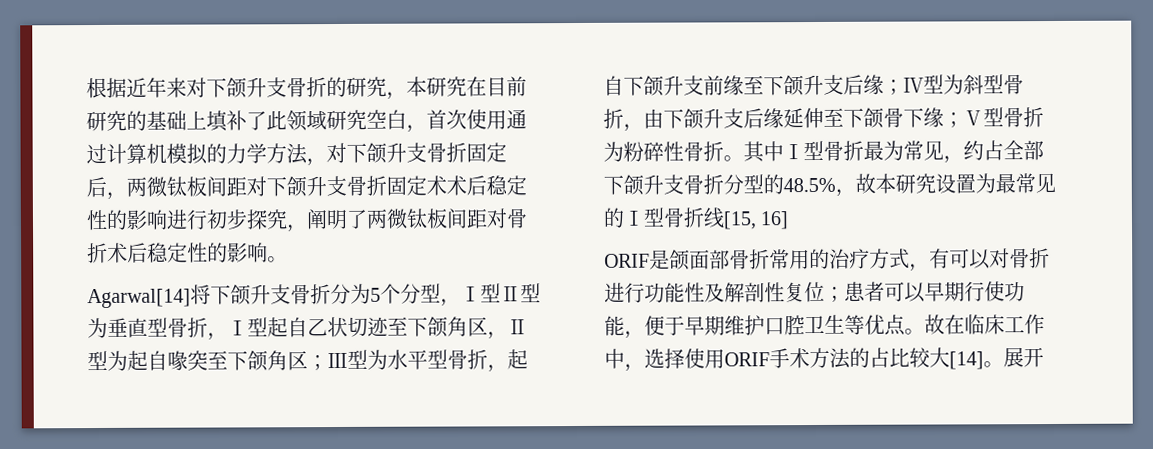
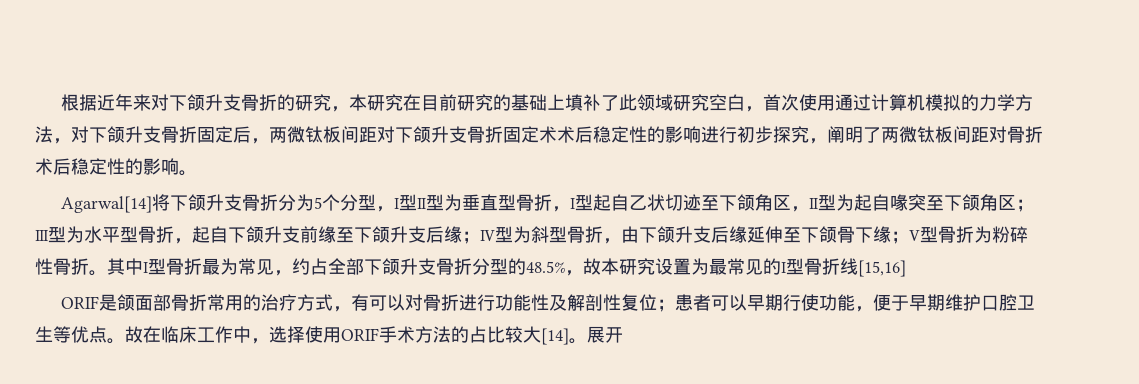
[723,211,790,230] [15, 16] -> [858,260,906,277] [15,16]

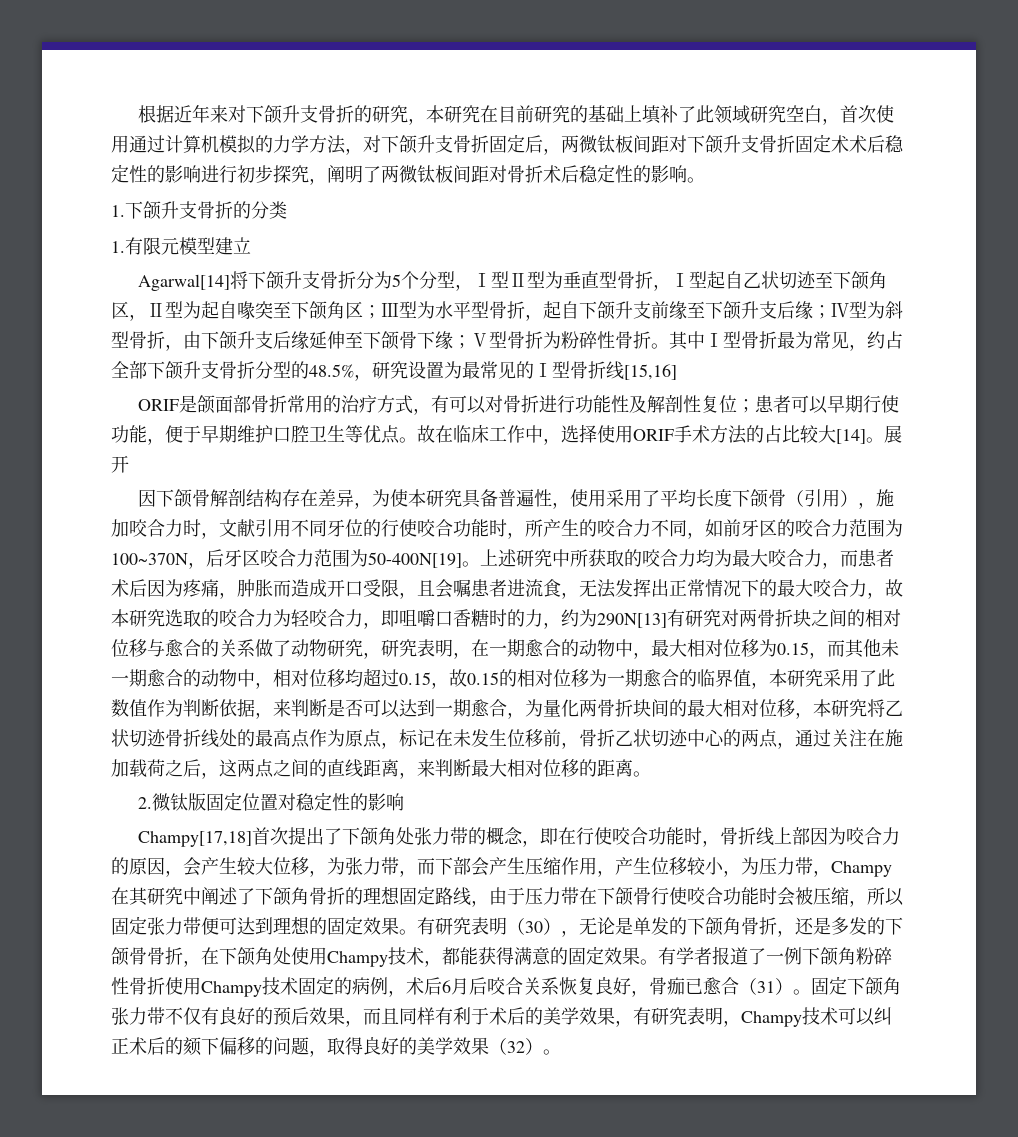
(197, 173) none -> [111,201,287,220] [111,237,251,255] // 1.下颌升支骨折的分类 // 1.有限元模型建立
[583,258,619,275] 故本 -> (372, 377) none
(623, 335) none -> [138,489,895,509] [111,519,903,539] [111,549,894,569] [111,578,903,599] [111,609,901,629] [111,639,899,659] [111,668,895,689] [111,699,903,719] [111,729,903,749] [111,759,651,779] [138,792,405,811] [138,827,901,847] [111,857,892,877] [111,886,904,907] [111,916,903,937] [111,946,892,967] [111,976,901,997] [111,1007,892,1027] [111,1037,561,1057] // 因下颌骨解剖结构存在差异，为使本研究具备普遍性，使用采用了平均长度下颌骨（引用），施加咬合力时，文献引用不同牙位的行使咬合功能时，所产生的咬合力不同，如前牙区的咬合力范围为100~370N，后牙区咬合力范围为50-400N[19]。上述研究中所获取的咬合力均为最大咬合力，而患者术后因为疼痛，肿胀而造成开口受限，且会嘱患者进流食，无法发挥出正常情况下的最大咬合力，故本研究选取的咬合力为轻咬合力，即咀嚼口香糖时的力，约为290N[13]有研究对两骨折块之间的相对位移与愈合的关系做了动物研究，研究表明，在一期愈合的动物中，最大相对位移为0.15，而其他未一期愈合的动物中，相对位移均超过0.15，故0.15的相对位移为一期愈合的临界值，本研究采用了此数值作为判断依据，来判断是否可以达到一期愈合，为量化两骨折块间的最大相对位移，本研究将乙状切迹骨折线处的最高点作为原点，标记在未发生位移前，骨折乙状切迹中心的两点，通过关注在施加载荷之后，这两点之间的直线距离，来判断最大相对位移的距离。 // 2.微钛版固定位置对稳定性的影响 // Champy[17,18]首次提出了下颌角处张力带的概念，即在行使咬合功能时，骨折线上部因为咬合力的原因，会产生较大位移，为张力带，而下部会产生压缩作用，产生位移较小，为压力带，Champy在其研究中阐述了下颌角骨折的理想固定路线，由于压力带在下颌骨行使咬合功能时会被压缩，所以固定张力带便可达到理想的固定效果。有研究表明（30），无论是单发的下颌角骨折，还是多发的下颌骨骨折，在下颌角处使用Champy技术，都能获得满意的固定效果。有学者报道了一例下颌角粉碎性骨折使用Champy技术固定的病例，术后6月后咬合关系恢复良好，骨痂已愈合（31）。固定下颌角张力带不仅有良好的预后效果，而且同样有利于术后的美学效果，有研究表明，Champy技术可以纠正术后的颏下偏移的问题，取得良好的美学效果（32）。

